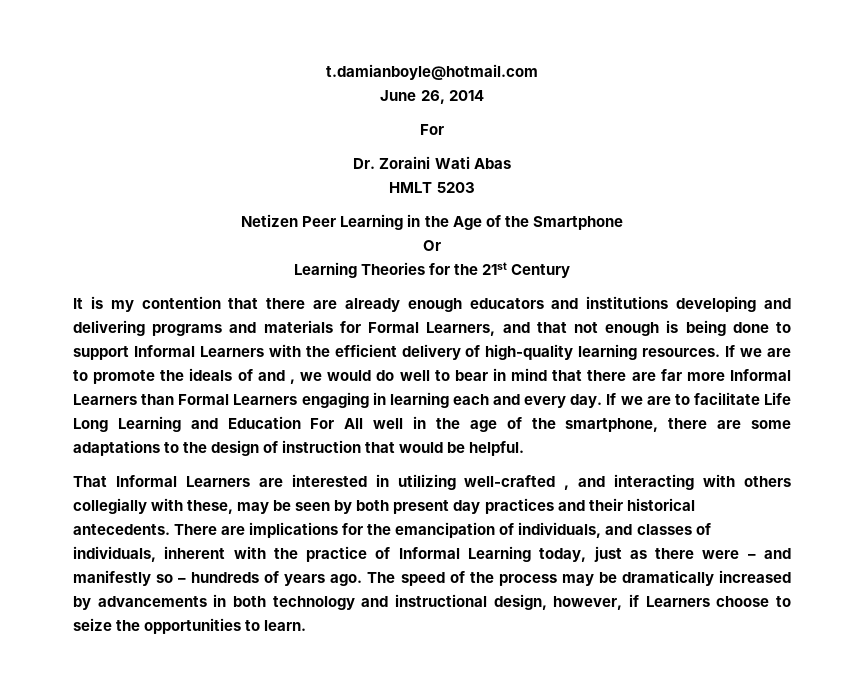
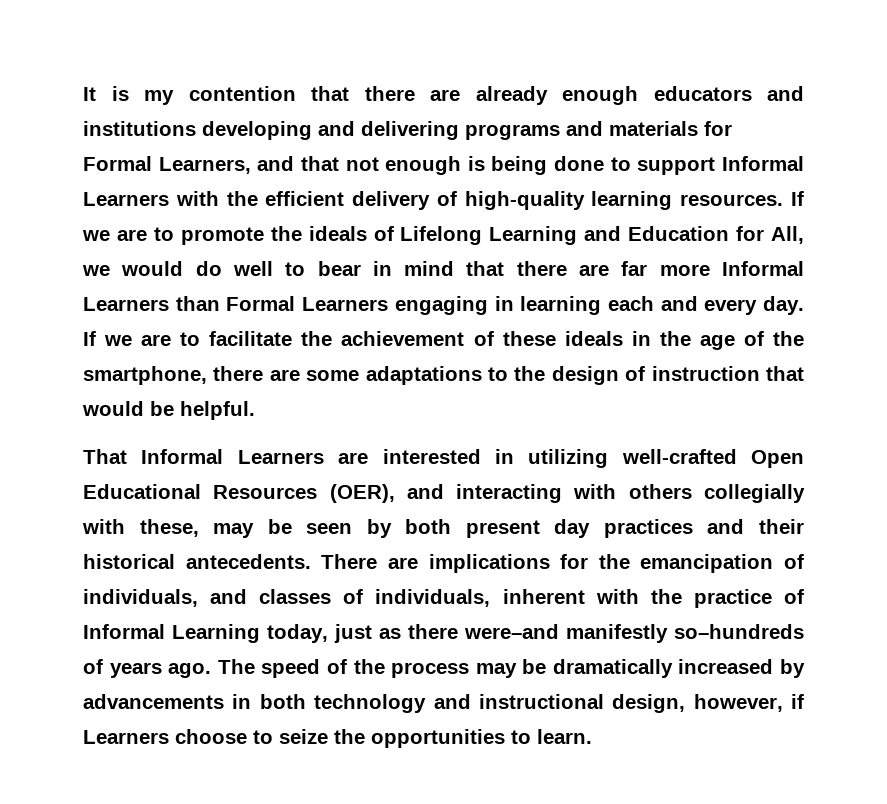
[326,64,538,80] [380,90,484,104] [420,124,444,135] [353,156,511,169] [389,182,475,193] [241,214,623,230] [423,240,441,251] [293,262,571,278] t.damianboyle@hotmail.com // June 26, 2014 // For // Dr. Zoraini Wati Abas // HMLT 5203 // Netizen Peer Learning in the Age of the Smartphone // Or // Learning Theories for the 21st Century // -> (83, 94) none
[257,370,295,384] and , -> [400,226,804,245] Lifelong Learning and Education for All,
[764,392,791,405] [73,416,404,432] Life Long Learning and Education For All well -> [301,331,623,346] the achievement of these ideals
[564,485,570,490] , -> [751,450,804,468] [83,484,395,503] Open Educational Resources (OER),
[702,548,792,559] [73,570,260,586] were – and manifestly so – hundreds -> [464,624,804,643] were–and manifestly so–hundreds

